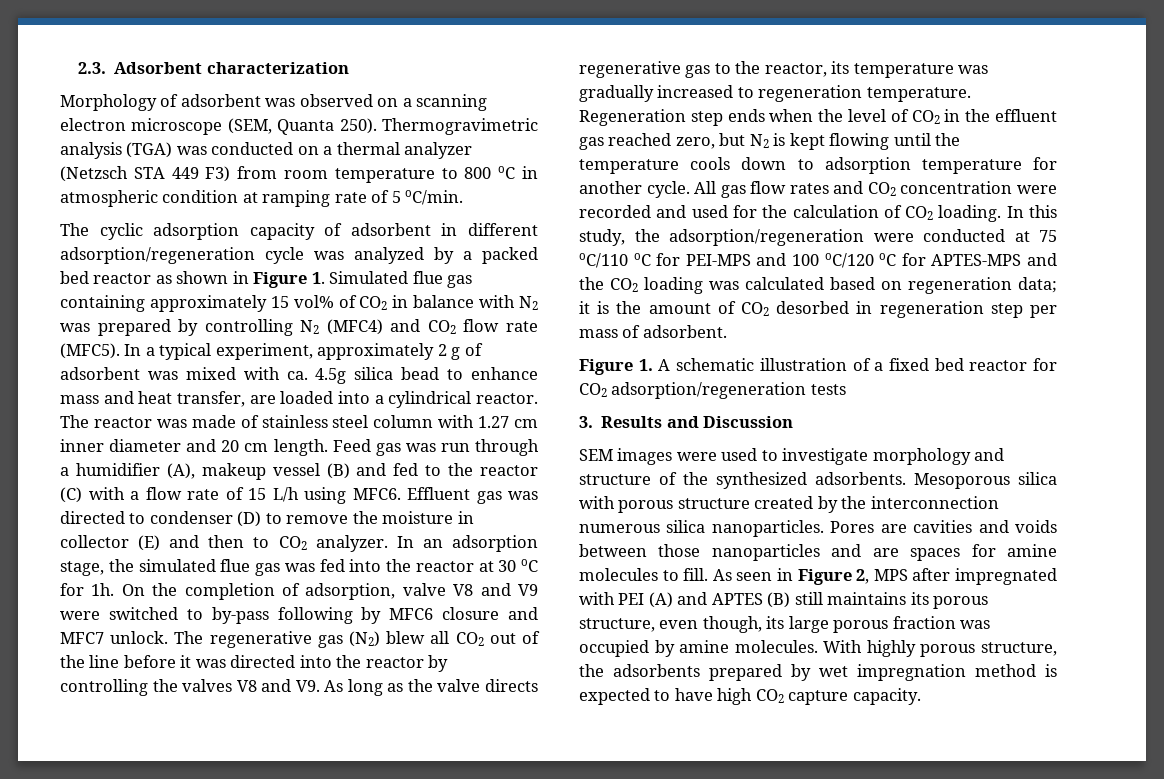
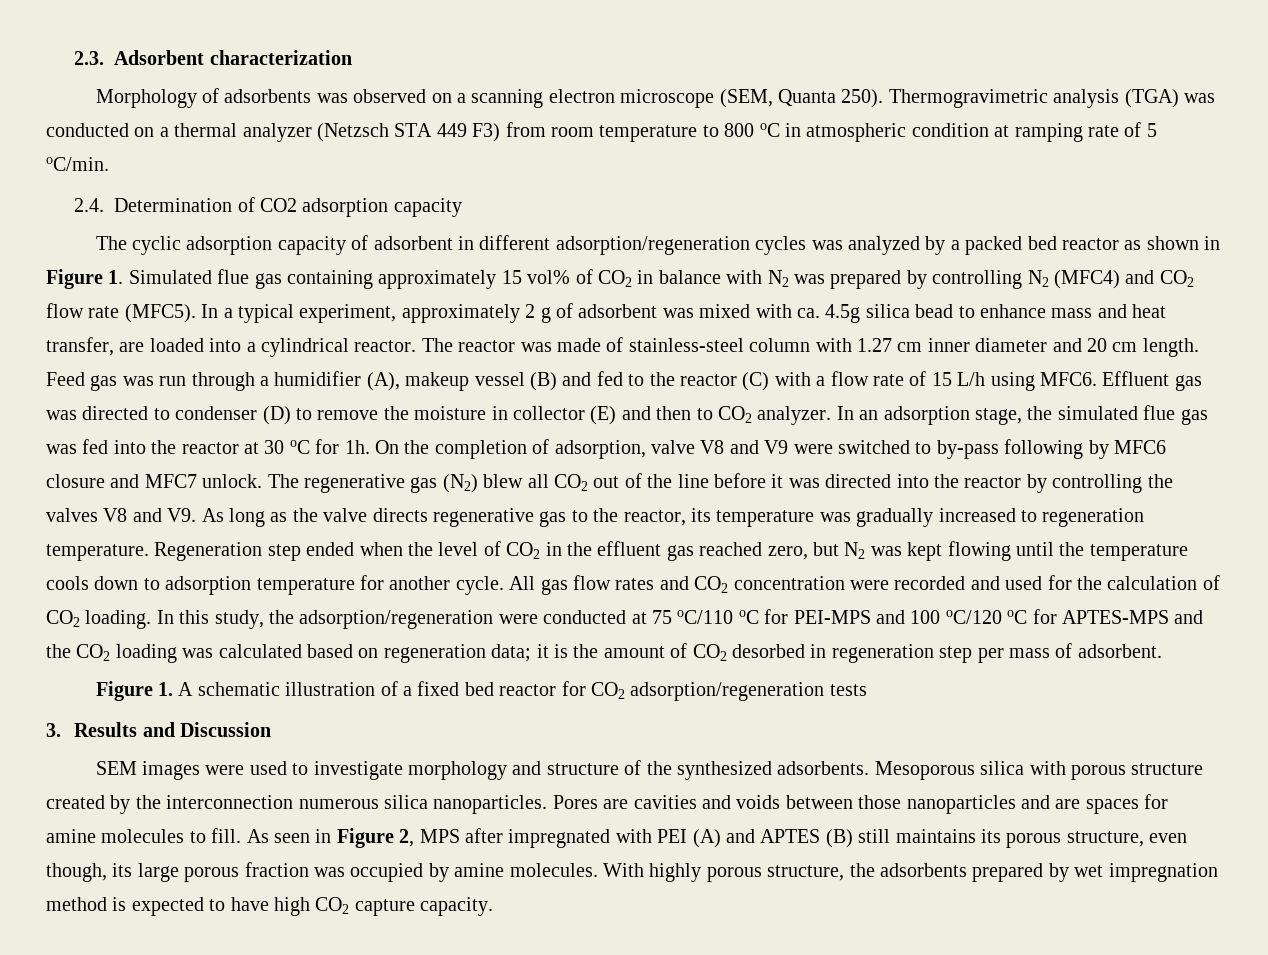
[180,94,261,107] adsorbent -> [224,89,312,103] adsorbents
(464, 197) none -> [74,197,462,217] // 2.4. Determination of CO2 adsorption capacity
[265,247,304,264] cycle -> [755,236,807,255] cycles
[261,415,369,428] stainless steel -> [628,338,744,352] stainless-steel
[727,109,765,122] ends -> [306,542,355,556] ended
[773,133,786,146] is -> [870,546,902,556] was

